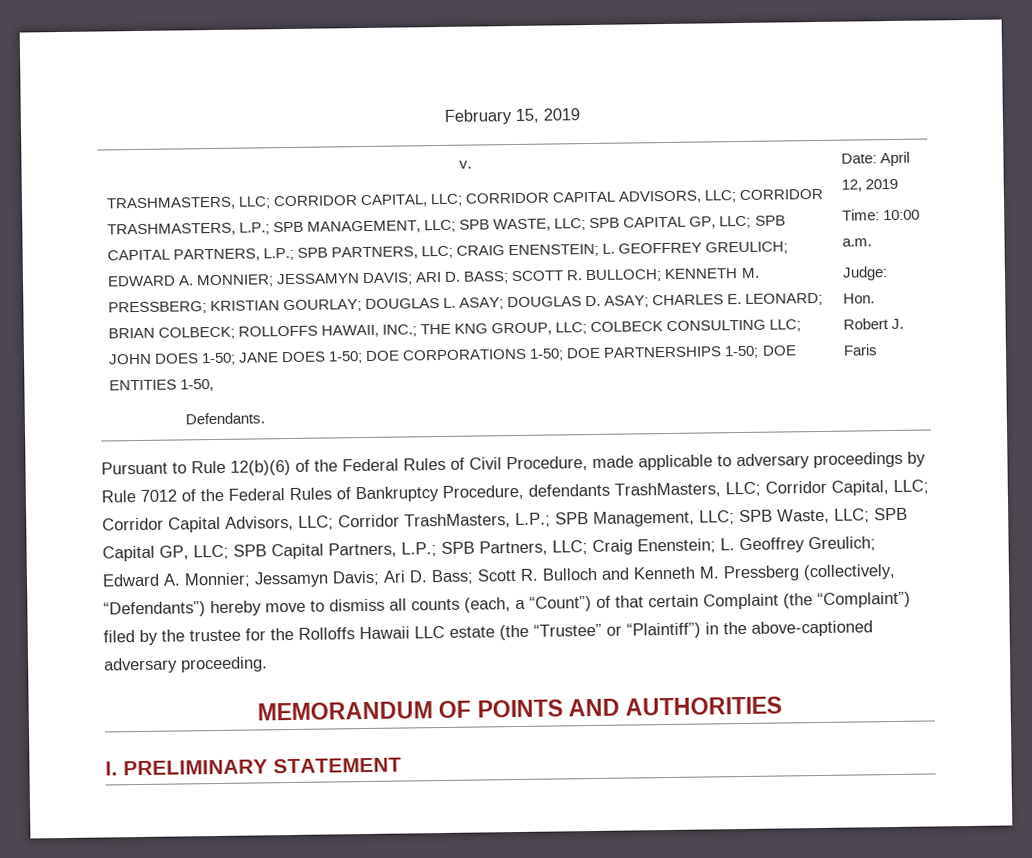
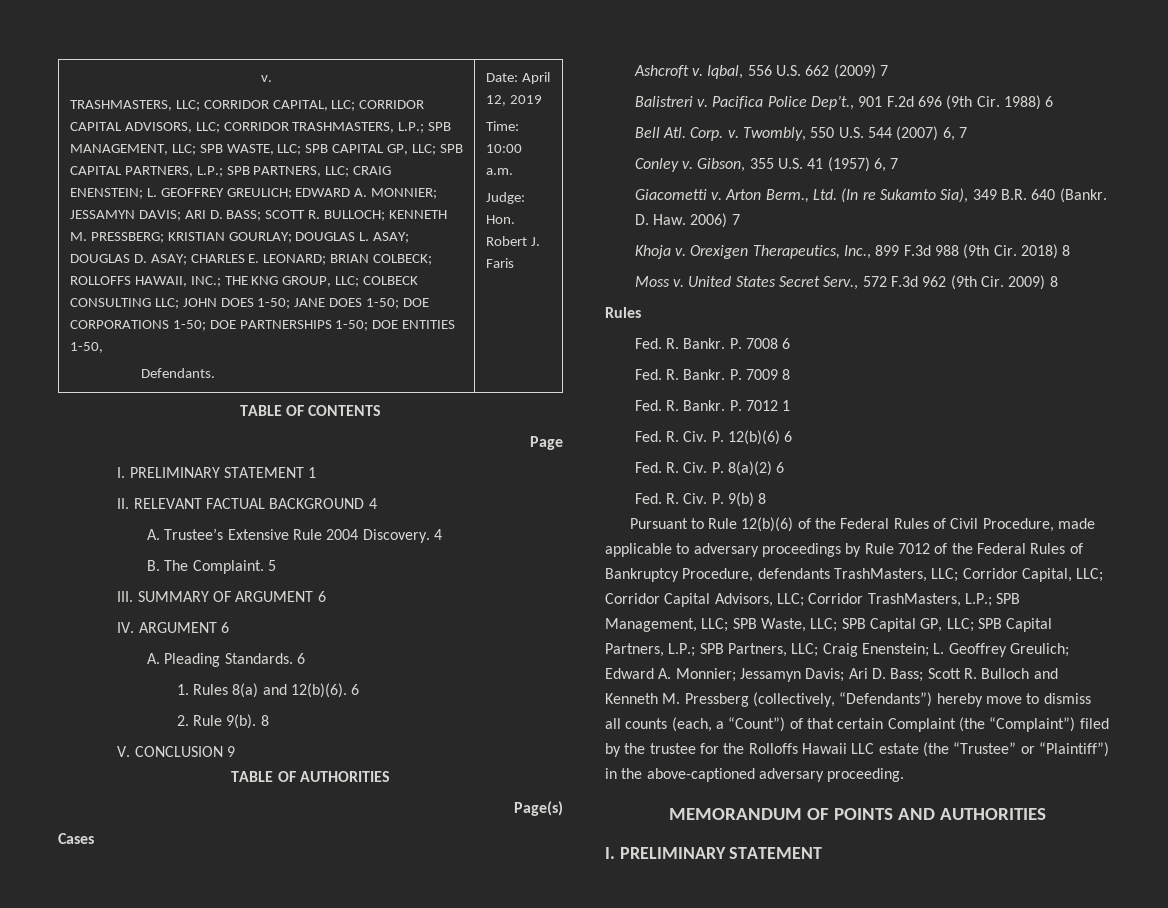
[443,108,580,125] February 15, 2019 // -> (261, 78) none
(878, 350) none -> [239,405,382,416] [530,436,563,450] [117,467,317,478] [117,498,377,509] [147,528,442,543] [147,560,276,574] [117,591,326,602] [117,622,229,633] [147,653,305,667] [176,683,360,698] [176,714,269,729] [117,746,235,757] [231,771,390,782] [514,801,563,816] [58,833,94,844] [633,64,888,79] [634,95,1054,110] [634,126,967,141] [634,157,899,172] [634,188,1107,203] [634,213,740,228] [634,244,1071,259] [634,275,1058,290] [605,307,641,318] [634,338,791,349] [634,369,791,380] [634,400,791,411] [634,430,793,445] [634,461,785,476] [634,492,767,507] // TABLE OF CONTENTS // Page // I. PRELIMINARY STATEMENT 1 // II. RELEVANT FACTUAL BACKGROUND 4 // A. Trustee’s Extensive Rule 2004 Discovery. 4 // B. The Complaint. 5 // III. SUMMARY OF ARGUMENT 6 // IV. ARGUMENT 6 // A. Pleading Standards. 6 // 1. Rules 8(a) and 12(b)(6). 6 // 2. Rule 9(b). 8 // V. CONCLUSION 9 // TABLE OF AUTHORITIES // Page(s) // Cases // Ashcroft v. Iqbal, 556 U.S. 662 (2009) 7 // Balistreri v. Pacifica Police Dep’t., 901 F.2d 696 (9th Cir. 1988) 6 // Bell Atl. Corp. v. Twombly, 550 U.S. 544 (2007) 6, 7 // Conley v. Gibson, 355 U.S. 41 (1957) 6, 7 // Giacometti v. Arton Berm., Ltd. (In re Sukamto Sia), 349 B.R. 640 (Bankr. D. Haw. 2006) 7 // Khoja v. Orexigen Therapeutics, Inc., 899 F.3d 988 (9th Cir. 2018) 8 // Moss v. United States Secret Serv., 572 F.3d 962 (9th Cir. 2009) 8 // Rules // Fed. R. Bankr. P. 7008 6 // Fed. R. Bankr. P. 7009 8 // Fed. R. Bankr. P. 7012 1 // Fed. R. Civ. P. 12(b)(6) 6 // Fed. R. Civ. P. 8(a)(2) 6 // Fed. R. Civ. P. 9(b) 8

